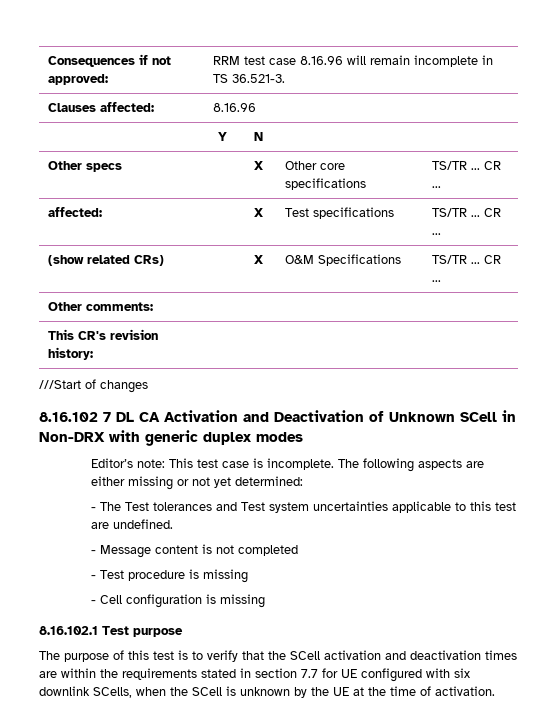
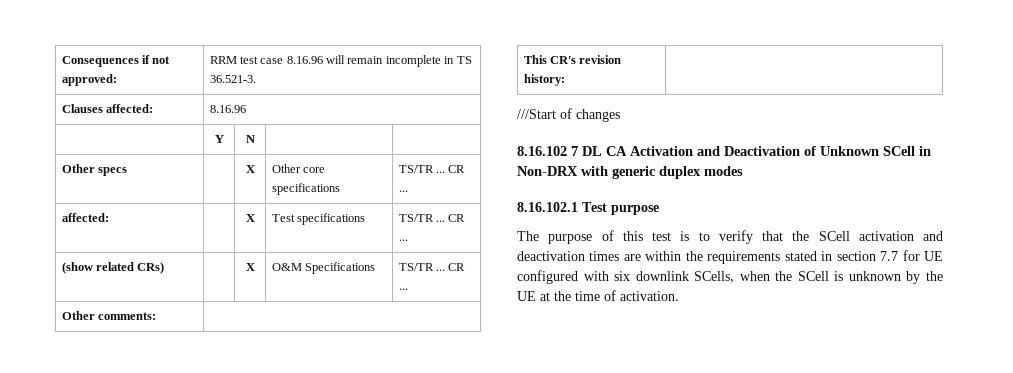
[90,458,484,472] [90,476,303,490] [90,501,516,513] [90,519,173,529] [90,544,298,558] [90,569,248,583] [90,594,265,608] // Editor’s note: This test case is incomplete. The following aspects are either missing or not yet determined: // - The Test tolerances and Test system uncertainties applicable to this test are undefined. // - Message content is not completed // - Test procedure is missing // - Cell configuration is missing -> (743, 171) none

